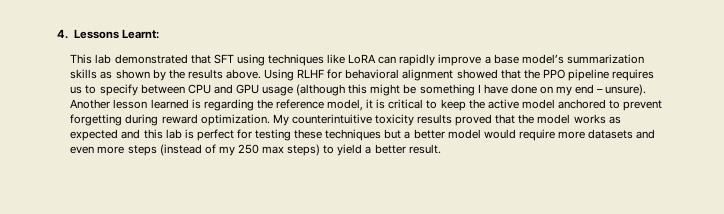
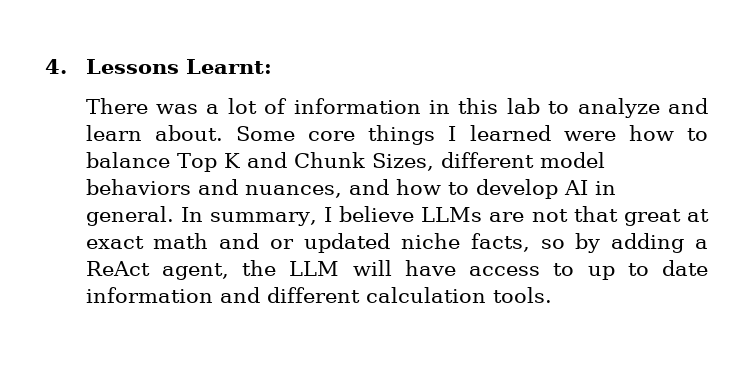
[70,54,644,66] [70,69,655,81] [70,84,647,96] [70,99,663,111] [70,114,621,126] [70,129,656,141] [70,144,441,156] This lab demonstrated that SFT using techniques like LoRA can rapidly improve a base model’s summarization skills as shown by the results above. Using RLHF for behavioral alignment showed that the PPO pipeline requires us to specify between CPU and GPU usage (although this might be something I have done on my end – unsure). Another lesson learned is regarding the reference model, it is critical to keep the active model anchored to prevent forgetting during reward optimization. My counterintuitive toxicity results proved that the model works as expected and this lab is perfect for testing these techniques but a better model would require more datasets and even more steps (instead of my 250 max steps) to yield a better result. -> [85,98,708,118] [85,125,708,145] [85,152,605,172] [85,179,616,199] [85,206,709,226] [85,233,708,253] [85,260,708,280] [85,287,552,303] There was a lot of information in this lab to analyze and learn about. Some core things I learned were how to balance Top K and Chunk Sizes, different model behaviors and nuances, and how to develop AI in general. In summary, I believe LLMs are not that great at exact math and or updated niche facts, so by adding a ReAct agent, the LLM will have access to up to date information and different calculation tools.

